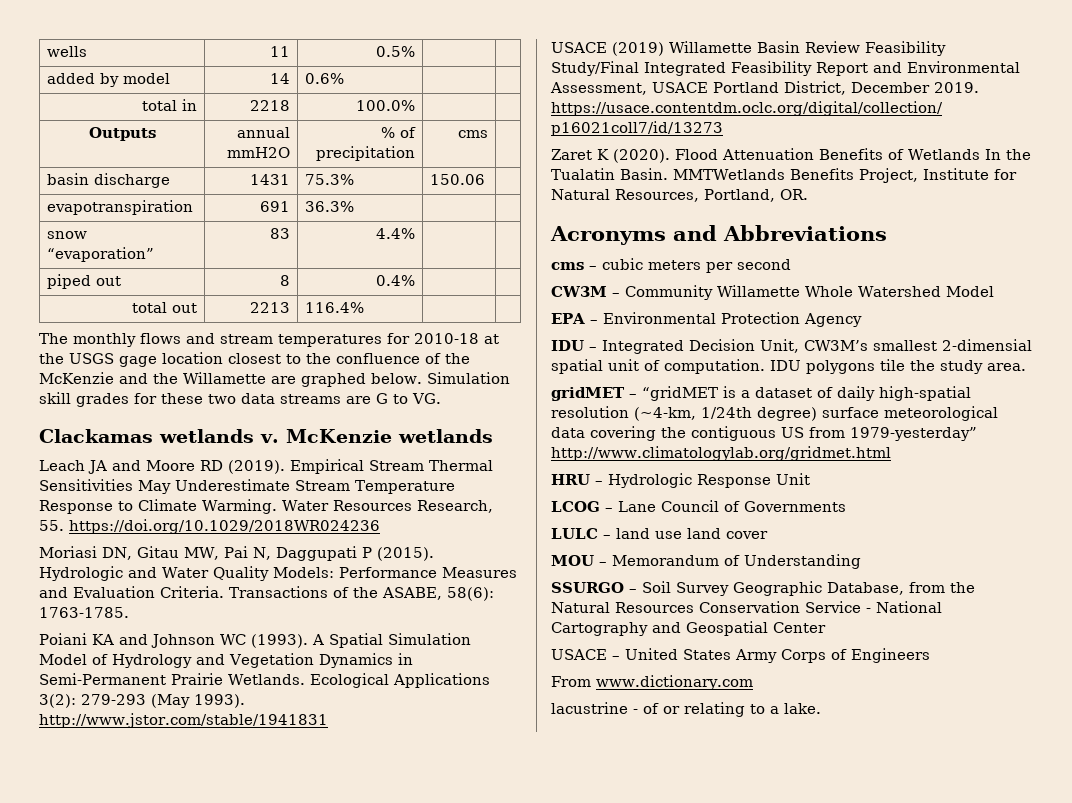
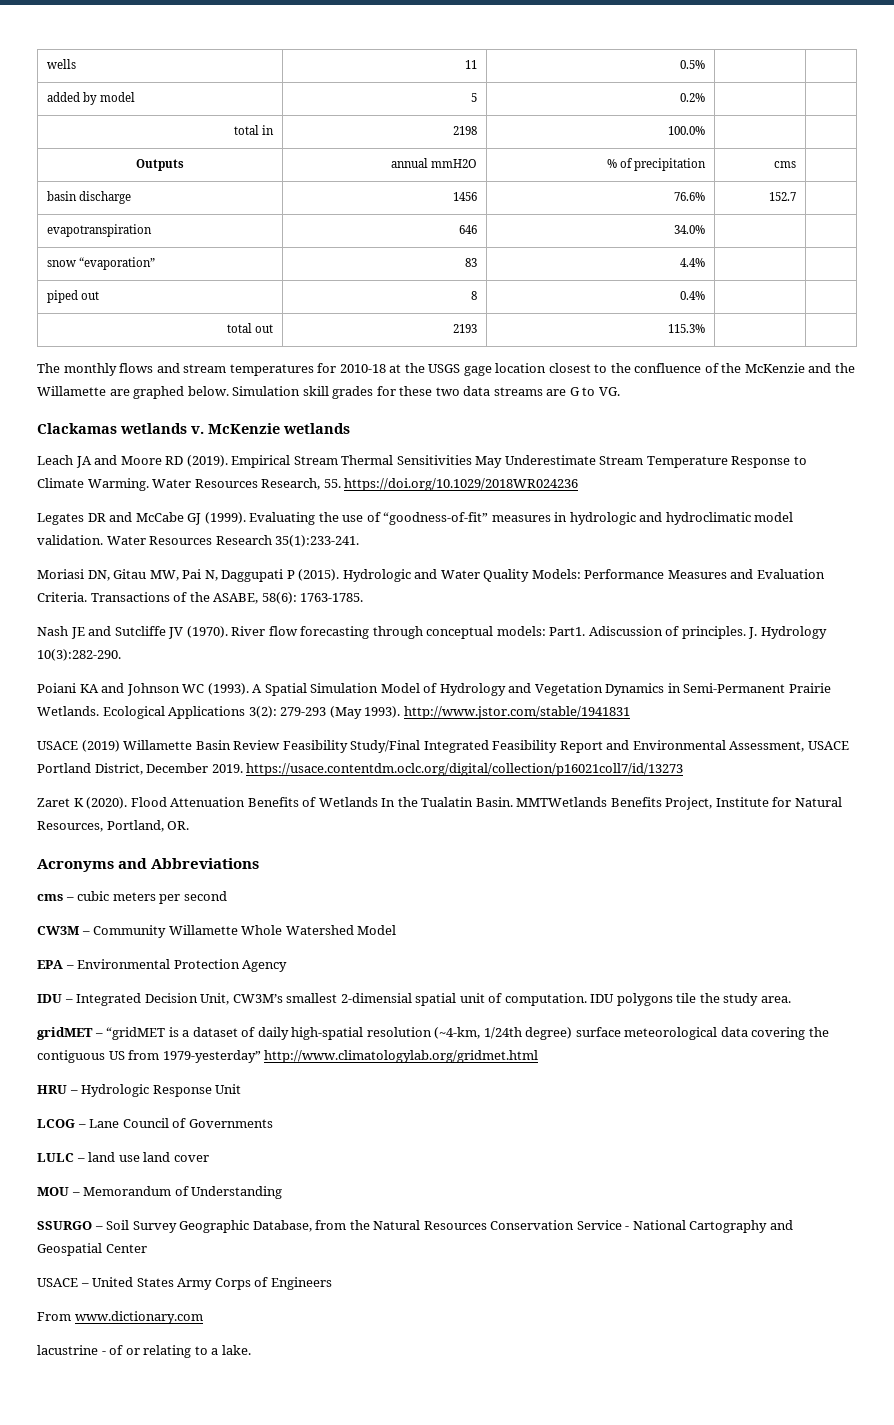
[269,73,290,84] [305,73,345,84] 14 | 0.6% -> [470,93,477,102] [679,93,705,102] 5 | 0.2%
[249,100,290,111] 2218 -> [452,126,477,135] 2198
[249,174,290,185] [305,174,355,185] [430,174,486,185] 1431 | 75.3% | 150.06 -> [452,192,477,201] [673,192,705,201] [768,192,796,201] 1456 | 76.6% | 152.7
[259,201,290,212] [305,201,355,212] 691 | 36.3% -> [458,225,477,234] [673,225,705,234] 646 | 34.0%
[249,302,290,313] [305,302,365,313] 2213 | 116.4% -> [452,324,477,333] [667,324,705,333] 2193 | 115.3%
(380, 526) none -> [37,512,794,525] [37,535,360,547] // Legates DR and McCabe GJ (1999). Evaluating the use of “goodness-of-fit” measures in hydrologic and hydroclimatic model validation. Water Resources Research 35(1):233-241.
(129, 612) none -> [37,626,827,639] [37,649,121,661] // Nash JE and Sutcliffe JV (1970). River flow forecasting through conceptual models: Part1. Adiscussion of principles. J. Hydrology 10(3):282-290.

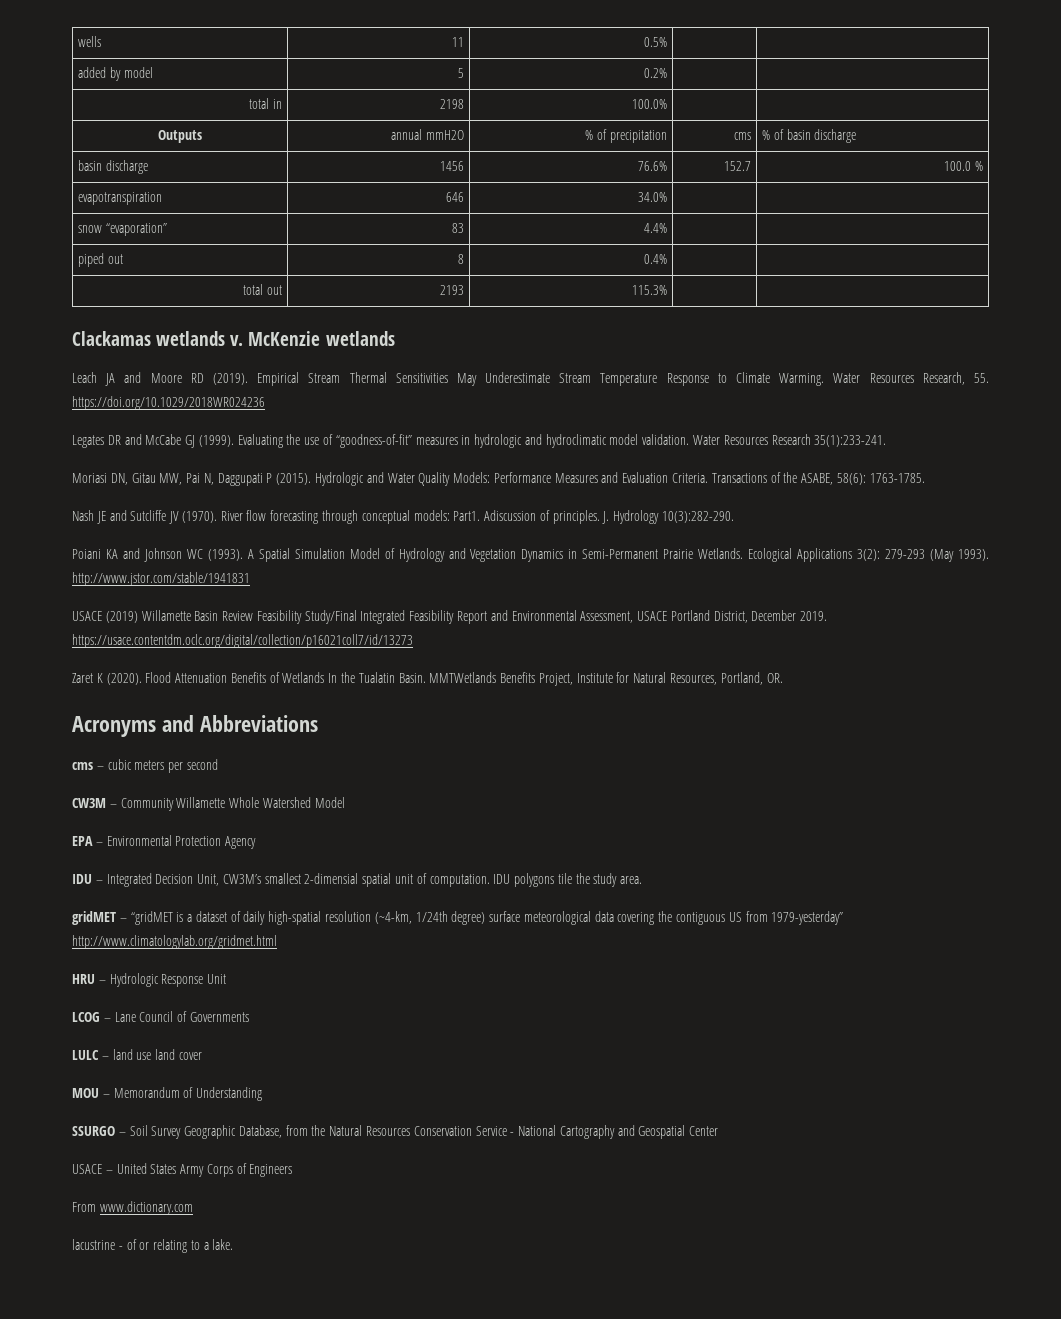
(796, 164) none -> [762,129,857,143] % of basin discharge
(796, 196) none -> [944,161,983,171] 100.0 %
[37,363,855,376] [37,386,620,399] // The monthly flows and stream temperatures for 2010-18 at the USGS gage location closest to the confluence of the McKenzie and the Willamette are graphed below. Simulation skill grades for these two data streams are G to VG. -> (667, 290) none

